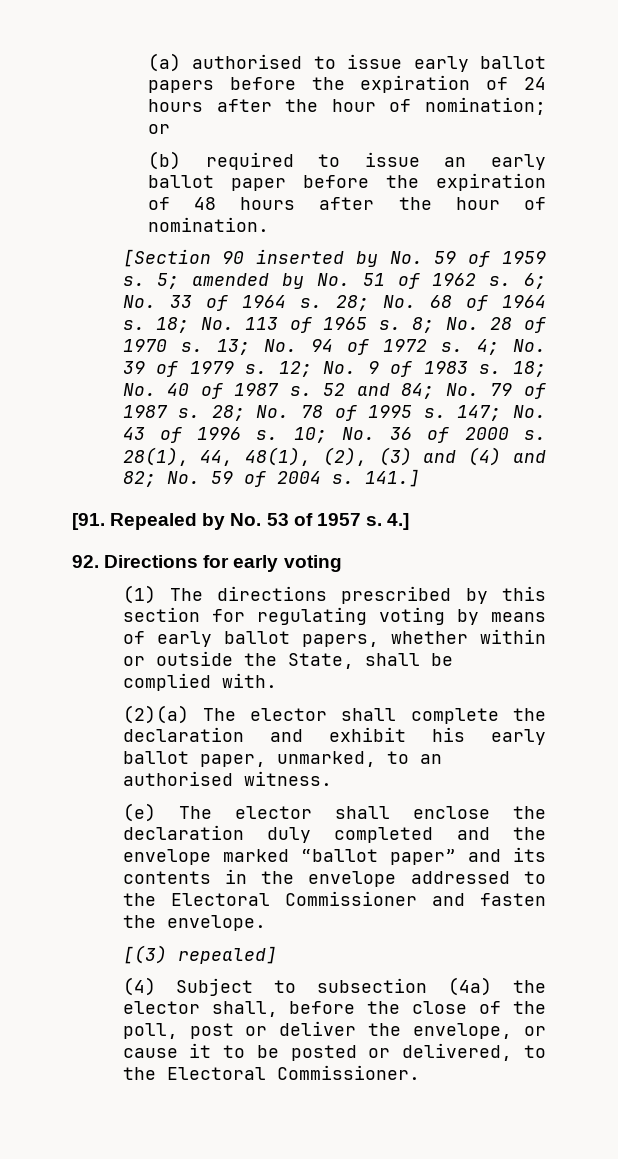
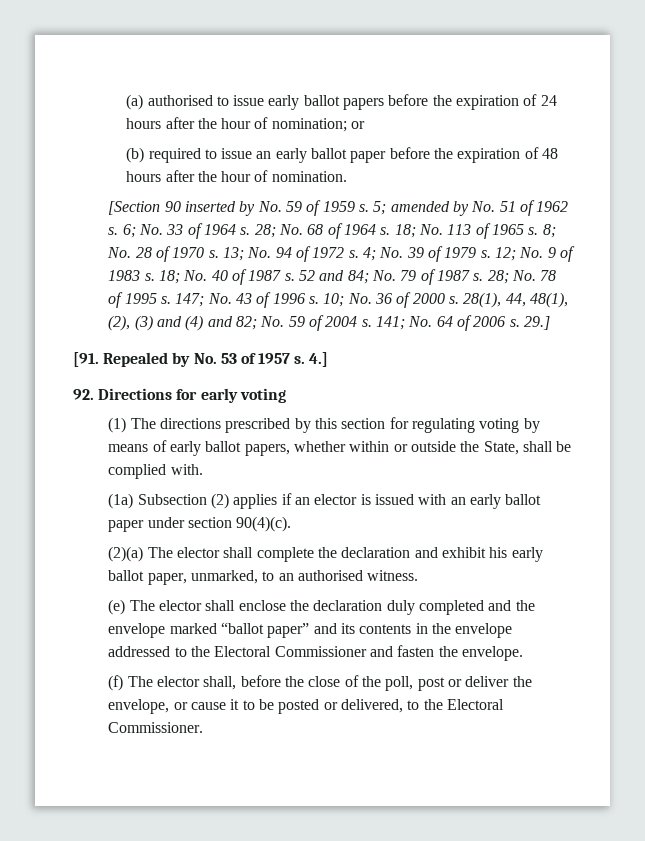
[364,469,420,487] 141.] -> [375,315,550,331] 141; No. 64 of 2006 s. 29.]
(277, 680) none -> [108,493,542,509] [108,516,292,532] // (1a) Subsection (2) applies if an elector is issued with an early ballot paper under section 90(4)(c).
[122,945,277,964] [122,977,546,996] [(3) repealed] // (4) Subject to subsection (4a) the -> [108,675,153,691] (f) The

